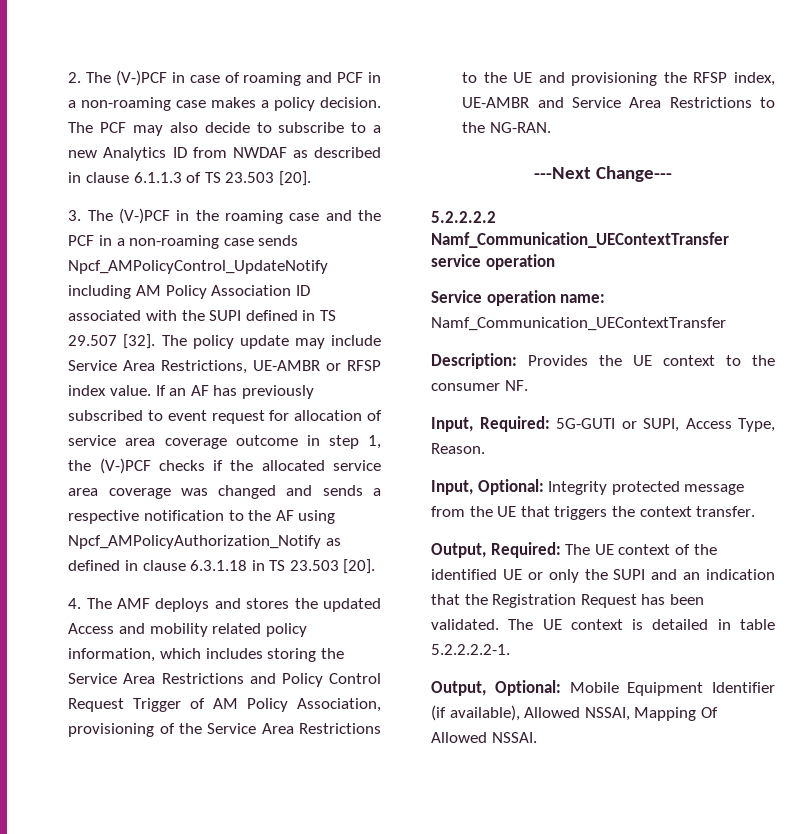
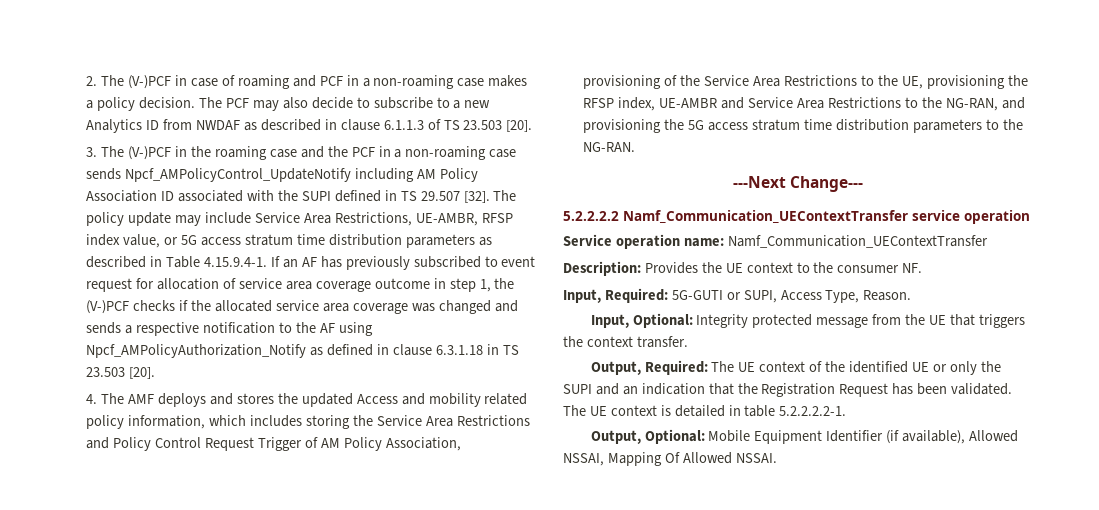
[253,360,381,371] [68,385,151,396] UE-AMBR or RFSP index value. -> [415,213,513,226] [86,234,492,248] [86,256,268,268] UE-AMBR, RFSP index value, or 5G access stratum time distribution parameters as described in Table 4.15.9.4-1.
[513,72,565,83] UE and -> [901,76,923,89] UE,
(486, 127) none -> [945,97,1025,111] [583,119,1023,133] NG-RAN, and provisioning the 5G access stratum time distribution parameters to the

